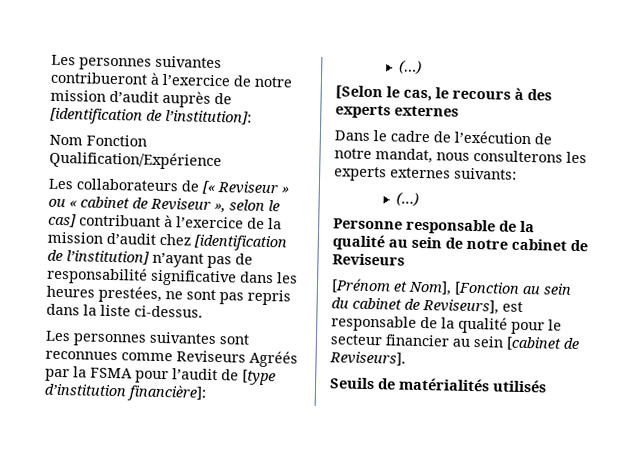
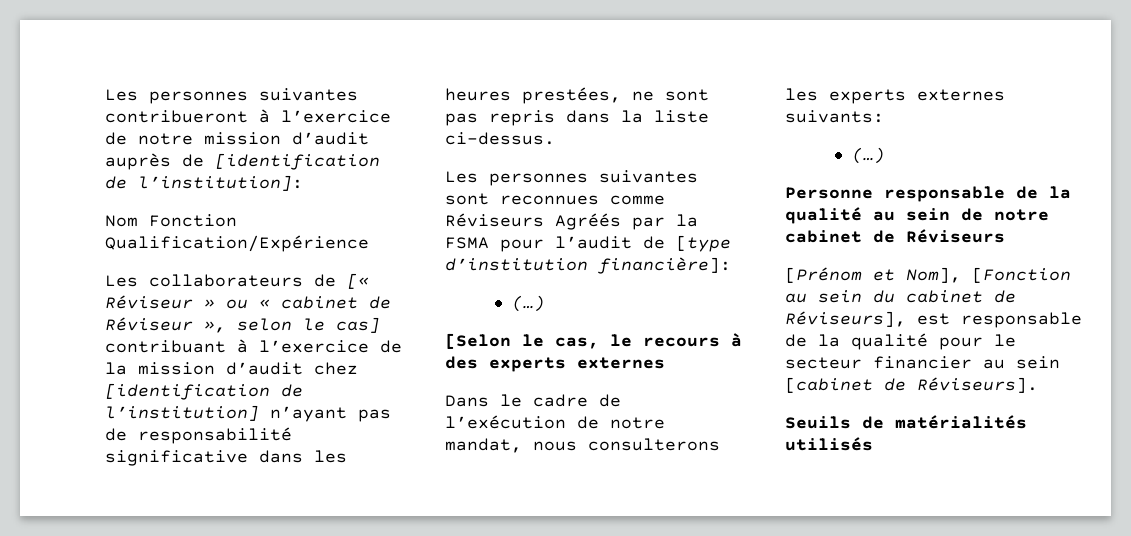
[217,181,278,195] Reviseur -> [105,295,193,309] Réviseur
[150,197,211,211] Reviseur -> [105,317,193,331] Réviseur
[176,350,246,363] Reviseurs -> [445,213,544,227] Réviseurs
[332,253,405,266] Reviseurs -> [906,229,1005,243] Réviseurs
[422,299,499,315] Reviseurs], -> [785,311,906,327] Réviseurs],
[329,351,406,366] Reviseurs]. -> [917,377,1038,393] Réviseurs].

